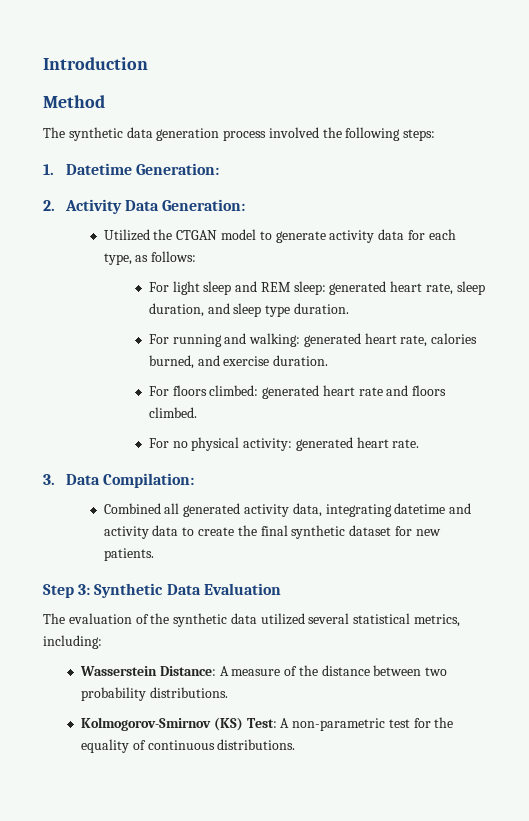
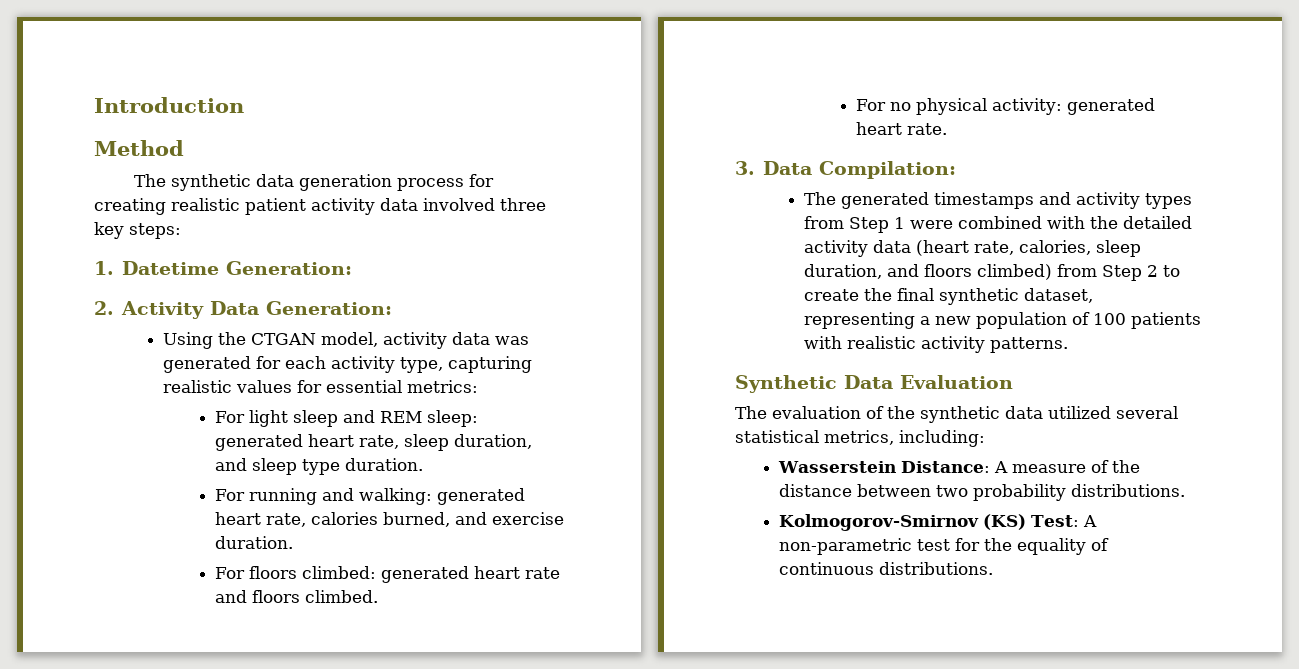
[268,127,401,141] involved the following -> [469,174,495,187] [94,198,546,215] [94,222,124,239] for creating realistic patient activity data involved three key
[103,229,150,241] Utilized -> [163,332,214,349] Using
[220,229,456,243] [103,251,197,265] model to generate activity data for each type, as follows: -> [321,332,530,349] [163,356,533,373] [163,380,479,393] model, activity data was generated for each activity type, capturing realistic values for essential metrics:
[103,503,472,517] [103,525,179,539] Combined all generated activity data, integrating datetime and activity data -> [804,192,1193,209] [804,216,1193,233] [804,240,1142,257] [804,264,1159,281] The generated timestamps and activity types from Step 1 were combined with the detailed activity data (heart rate, calories, sleep duration, and floors climbed) from Step 2
[349,525,441,536] [103,548,154,561] [43,584,91,598] dataset for new patients. // Step 3: -> [1024,288,1094,303] [804,312,1202,329] [804,336,1069,353] dataset, representing a new population of 100 patients with realistic activity patterns. //

